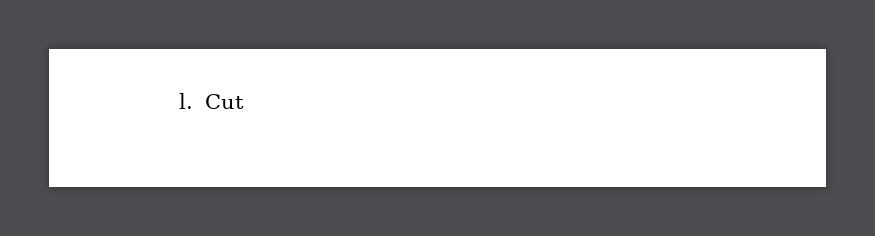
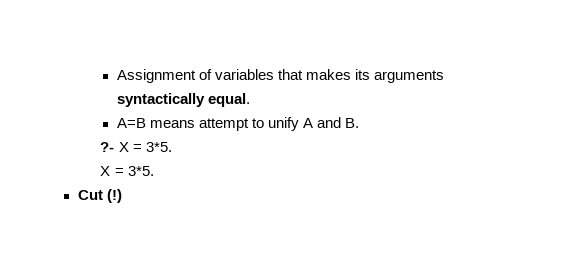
[178,93,245,109] l. Cut -> [116,69,445,83] [116,93,251,107] [116,117,360,131] [100,142,172,152] [100,166,154,176] [77,189,122,203] Assignment of variables that makes its arguments syntactically equal. // A=B means attempt to unify A and B. // ?- X = 3*5. // X = 3*5. // Cut (!)

